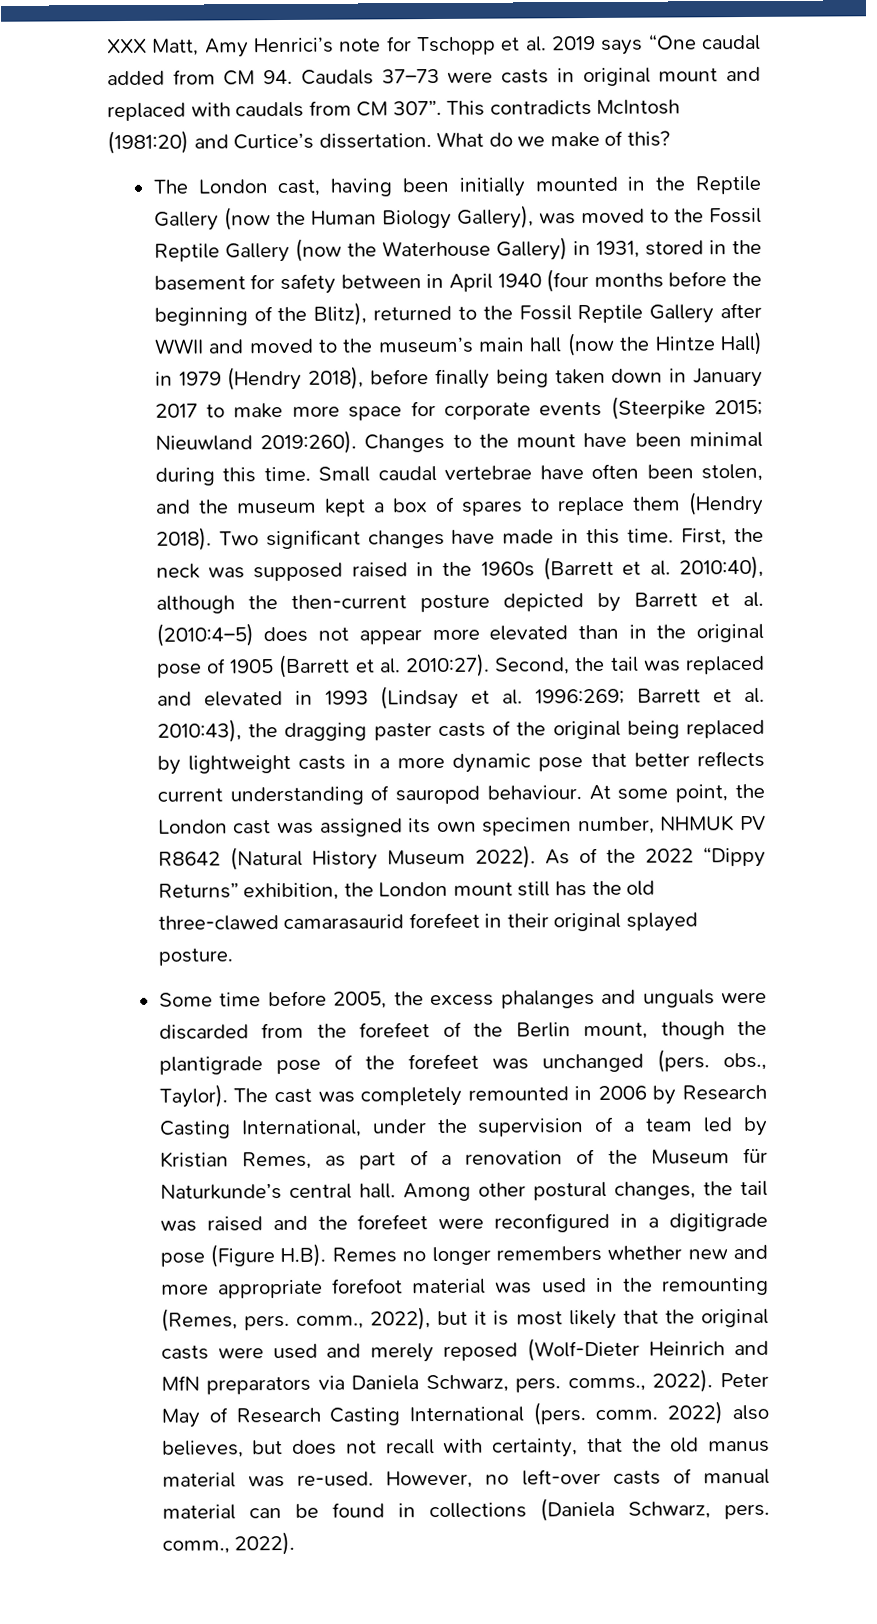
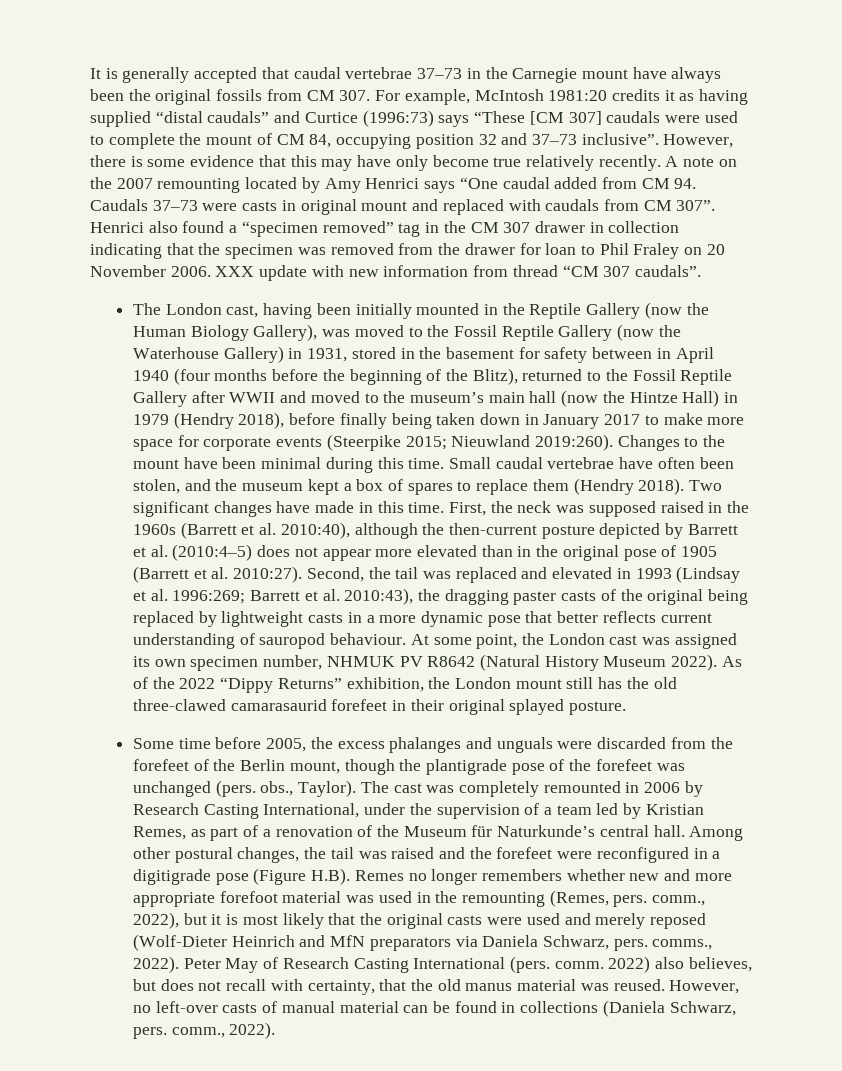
[107,35,596,58] XXX Matt, Amy Henrici’s note for Tschopp et al. 2019 -> [90,67,722,83] [90,89,749,105] [90,110,738,127] [90,133,734,149] [90,155,737,171] [90,177,420,193] It is generally accepted that caudal vertebrae 37–73 in the Carnegie mount have always been the original fossils from CM 307. For example, McIntosh 1981:20 credits it as having supplied “distal caudals” and Curtice (1996:73) says “These [CM 307] caudals were used to complete the mount of CM 84, occupying position 32 and 37–73 inclusive”. However, there is some evidence that this may have only become true relatively recently. A note on the 2007 remounting located by Amy Henrici
[446,99,681,116] [107,130,670,155] This contradicts McIntosh (1981:20) and Curtice’s dissertation. What do we make of this? -> [90,221,680,237] [90,243,725,259] [90,265,701,281] Henrici also found a “specimen removed” tag in the CM 307 drawer in collection indicating that the specimen was removed from the drawer for loan to Phil Fraley on 20 November 2006. XXX update with new information from thread “CM 307 caudals”.
[297,1471,375,1487] re-used. -> [613,979,665,991] reused.

